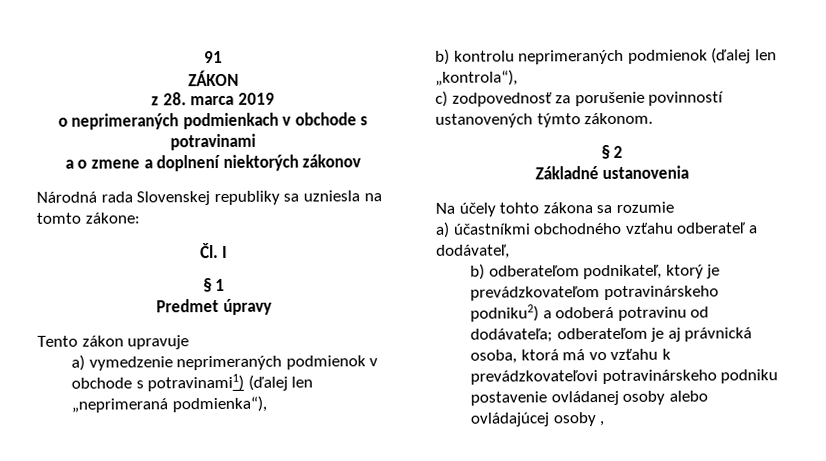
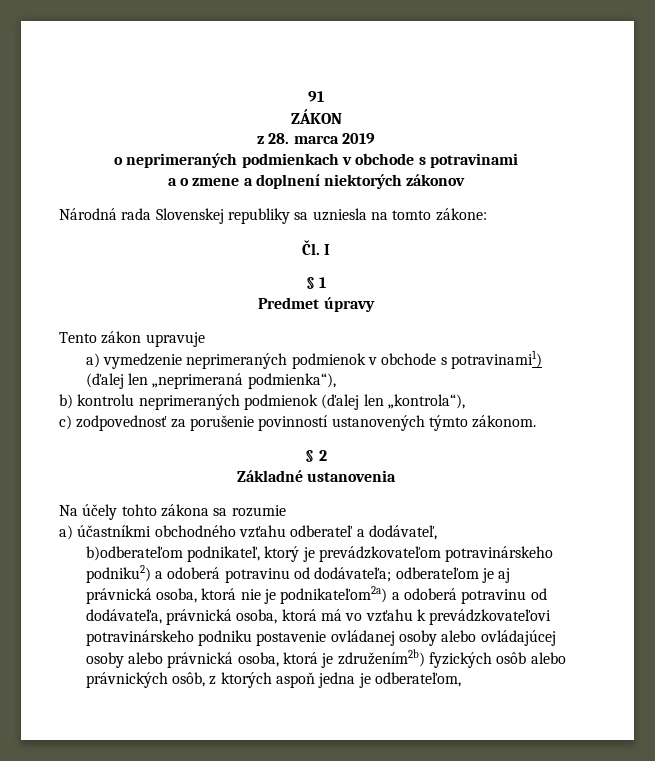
[469,263,580,280] b) odberateľom -> [85,546,183,561] b)odberateľom
(559, 355) none -> [240,586,547,604] [85,609,317,625] nie je podnikateľom2a) a odoberá potravinu od dodávateľa, právnická osoba, ktorá
[599,421,605,427] , -> [127,649,566,668] [85,672,461,688] alebo právnická osoba, ktorá je združením2b) fyzických osôb alebo právnických osôb, z ktorých aspoň jedna je odberateľom,

